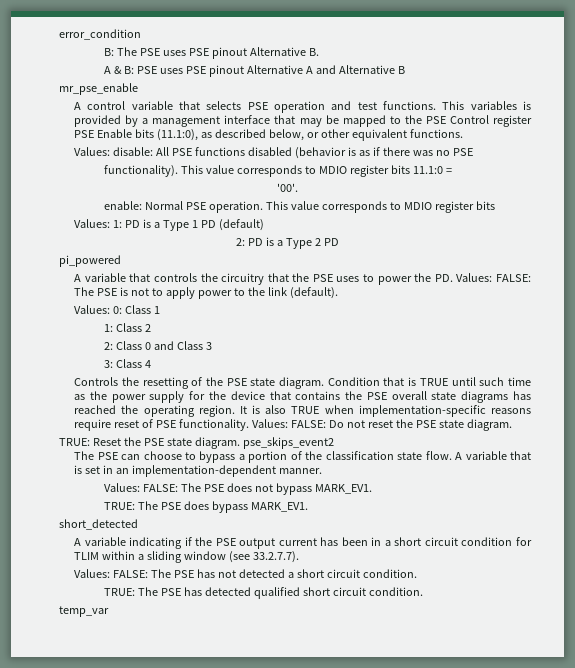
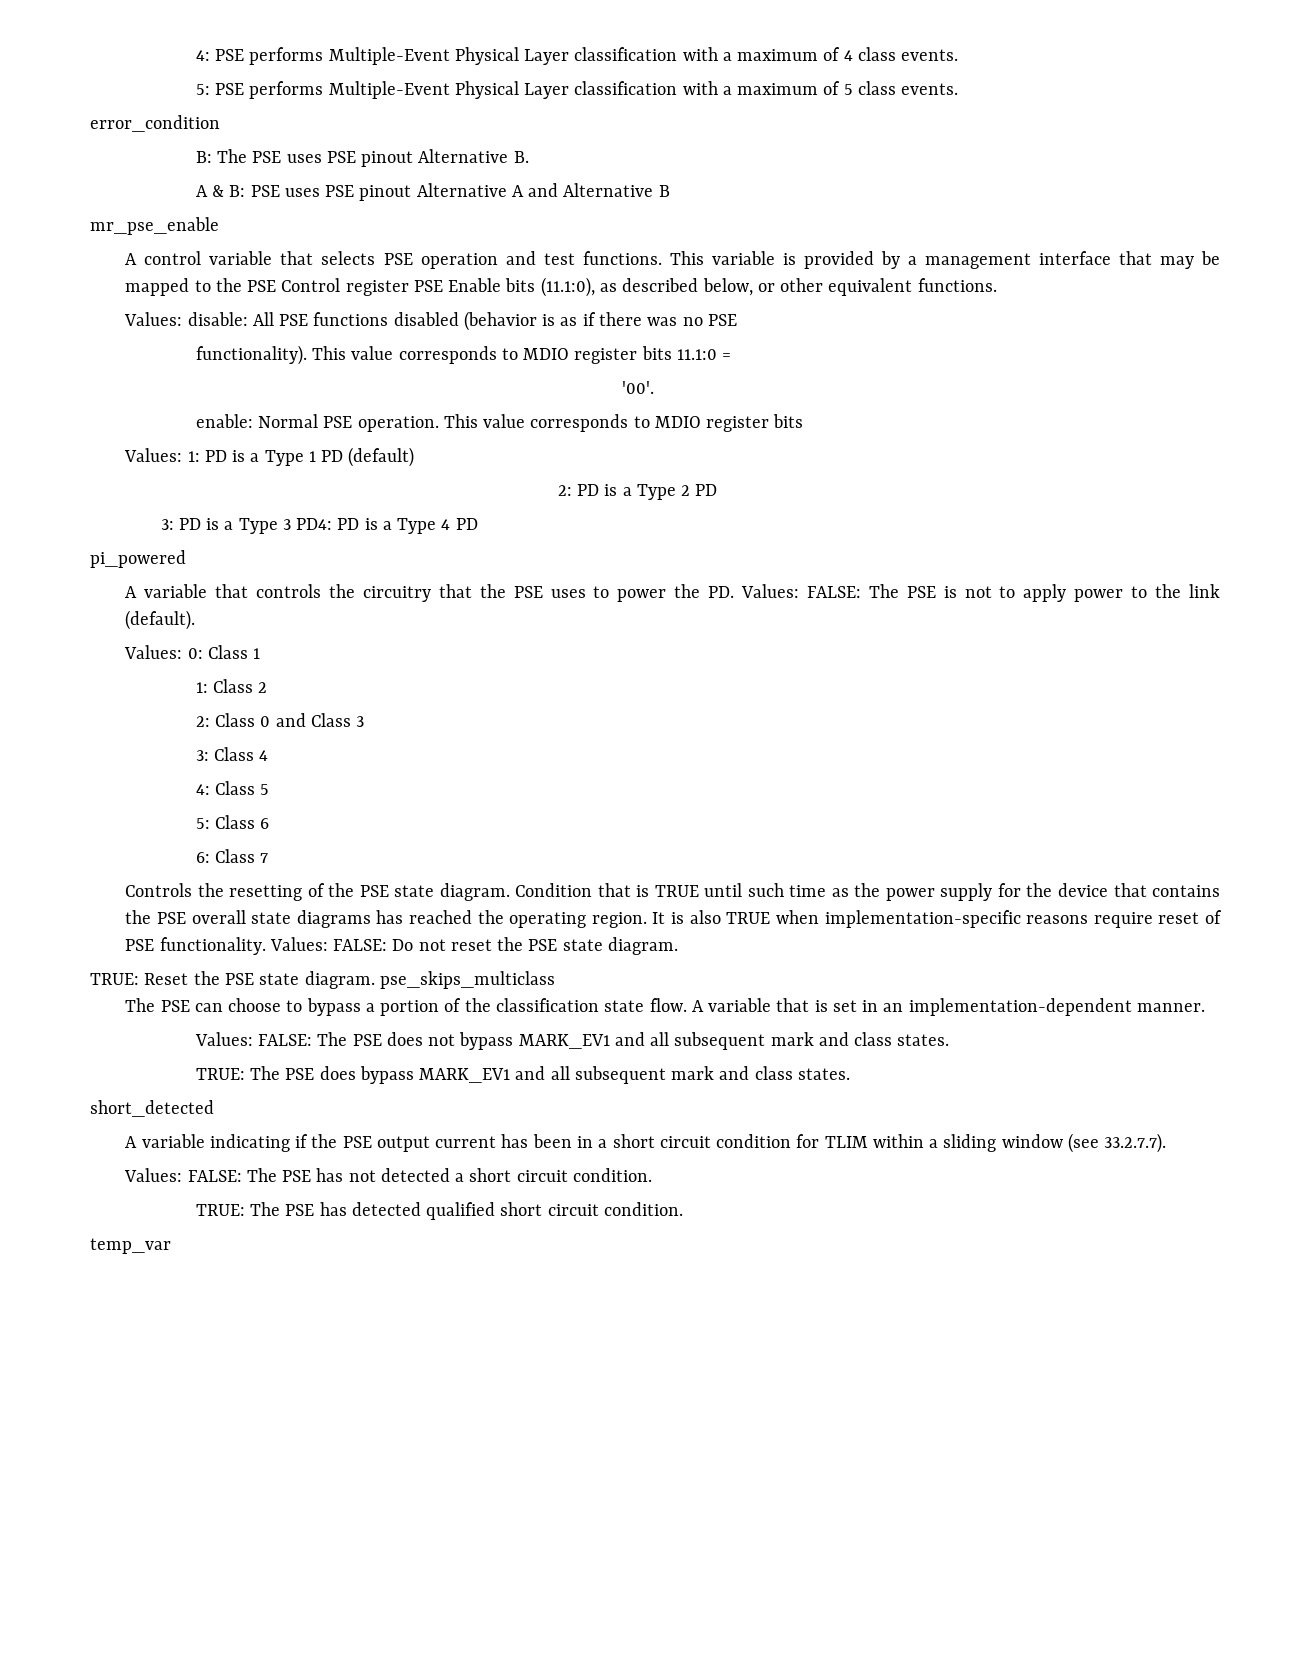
(59, 34) none -> [195,47,959,65] [195,81,959,99] 4: PSE performs Multiple-Event Physical Layer classification with a maximum of 4 class events. // 5: PSE performs Multiple-Event Physical Layer classification with a maximum of 5 class events. //
[470,101,517,110] variables -> [711,251,775,265] variable
(339, 242) none -> [160,518,478,534] // 3: PD is a Type 3 PD4: PD is a Type 4 PD
(152, 364) none -> [195,781,270,795] [195,815,270,829] [195,849,269,863] // 4: Class 5 // 5: Class 6 // 6: Class 7
[242,437,334,449] pse_skips_event2 -> [379,971,555,989] pse_skips_multiclass
[315,484,373,494] MARK_EV1. -> [518,1032,950,1050] MARK_EV1 and all subsequent mark and class states.
[251,502,309,512] MARK_EV1. -> [419,1066,850,1084] MARK_EV1 and all subsequent mark and class states.

